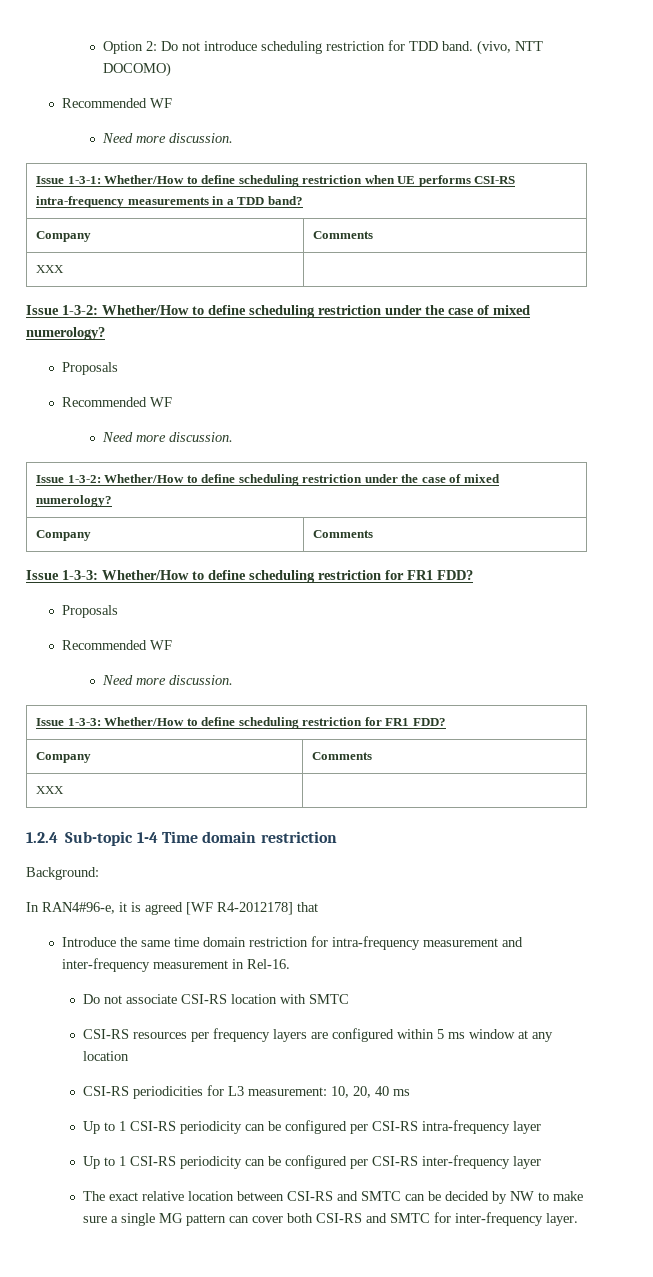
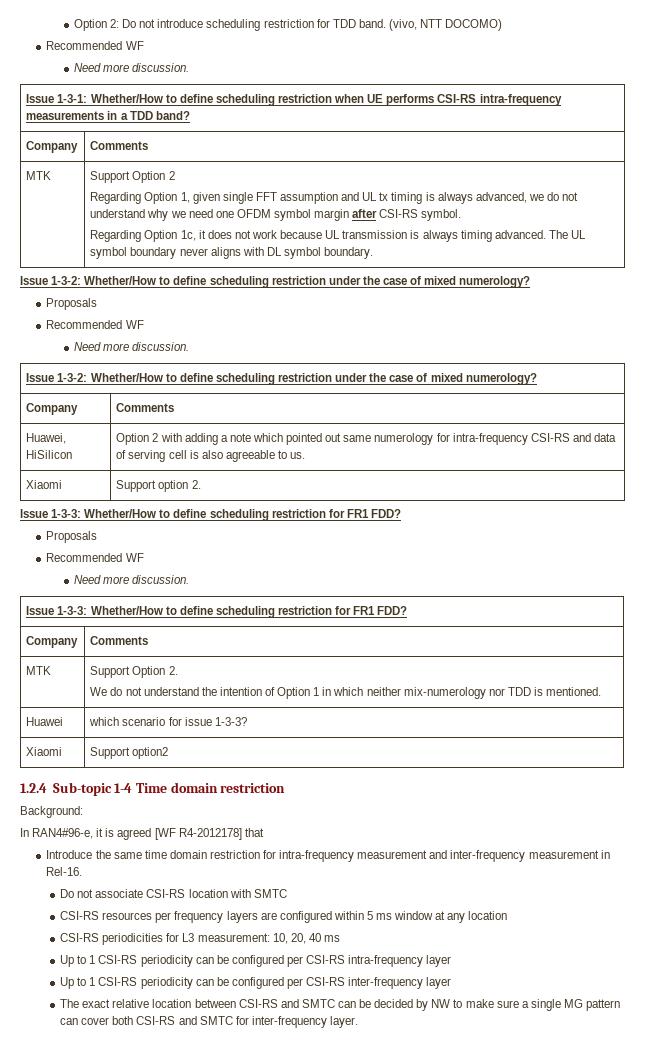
[36,265,65,273] XXX | -> [26,171,52,180] [90,171,175,183] [90,192,579,204] [90,209,462,221] [90,230,586,242] [90,247,374,259] MTK | Support Option 2 // Regarding Option 1, given single FFT assumption and UL tx timing is always advanced, we do not understand why we need one OFDM symbol margin after CSI-RS symbol. // Regarding Option 1c, it does not work because UL transmission is always timing advanced. The UL symbol boundary never aligns with DL symbol boundary.
(374, 534) none -> [26,433,67,444] [26,450,73,459] [116,433,616,445] [116,450,306,462] [26,480,63,489] [116,480,201,492] // Huawei, HiSilicon | Option 2 with adding a note which pointed out same numerology for intra-frequency CSI-RS and data of serving cell is also agreeable to us. // Xiaomi | Support option 2.
[36,786,65,794] XXX | -> [26,666,52,675] [90,666,178,678] [90,687,602,699] [26,717,64,726] [89,717,247,726] [26,747,63,756] [90,747,169,759] MTK | Support Option 2. // We do not understand the intention of Option 1 in which neither mix-numerology nor TDD is mentioned. // Huawei | which scenario for issue 1-3-3? // Xiaomi | Support option2

